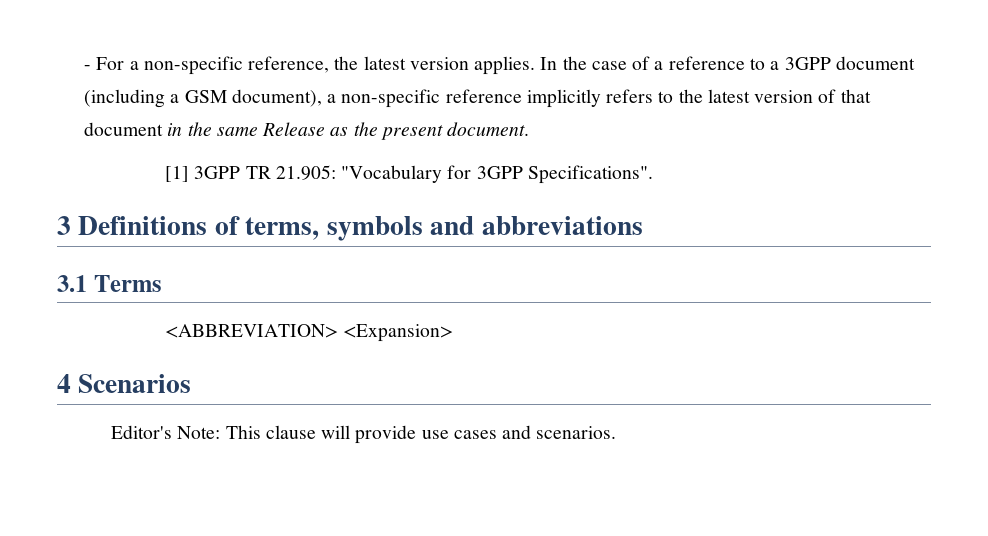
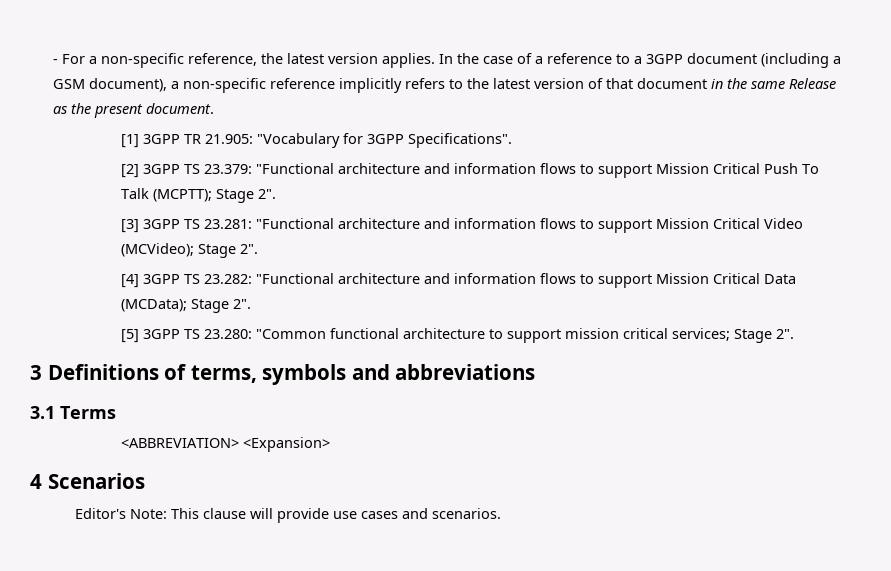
(653, 174) none -> [120,163,819,178] [120,188,276,203] [120,218,803,233] [120,243,258,258] [120,273,796,288] [120,299,251,313] [120,328,794,343] // [2] 3GPP TS 23.379: "Functional architecture and information flows to support Mission Critical Push To Talk (MCPTT); Stage 2". // [3] 3GPP TS 23.281: "Functional architecture and information flows to support Mission Critical Video (MCVideo); Stage 2". // [4] 3GPP TS 23.282: "Functional architecture and information flows to support Mission Critical Data (MCData); Stage 2". // [5] 3GPP TS 23.280: "Common functional architecture to support mission critical services; Stage 2".

